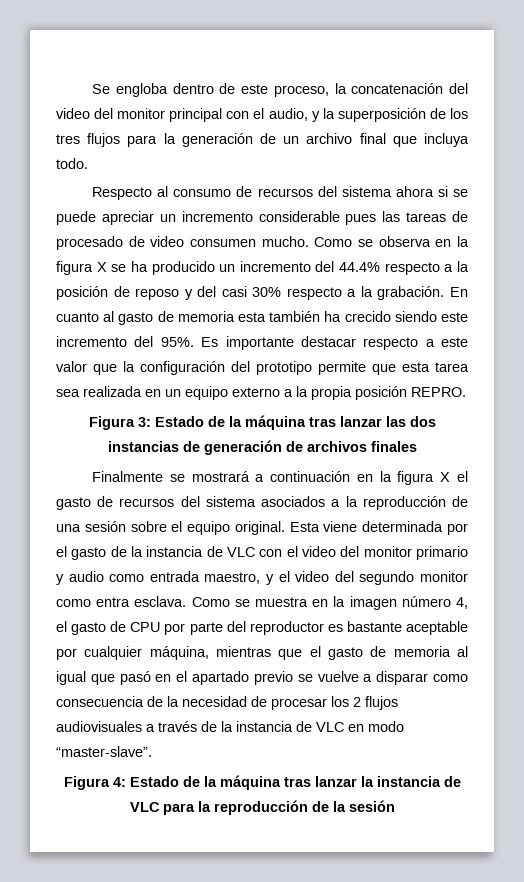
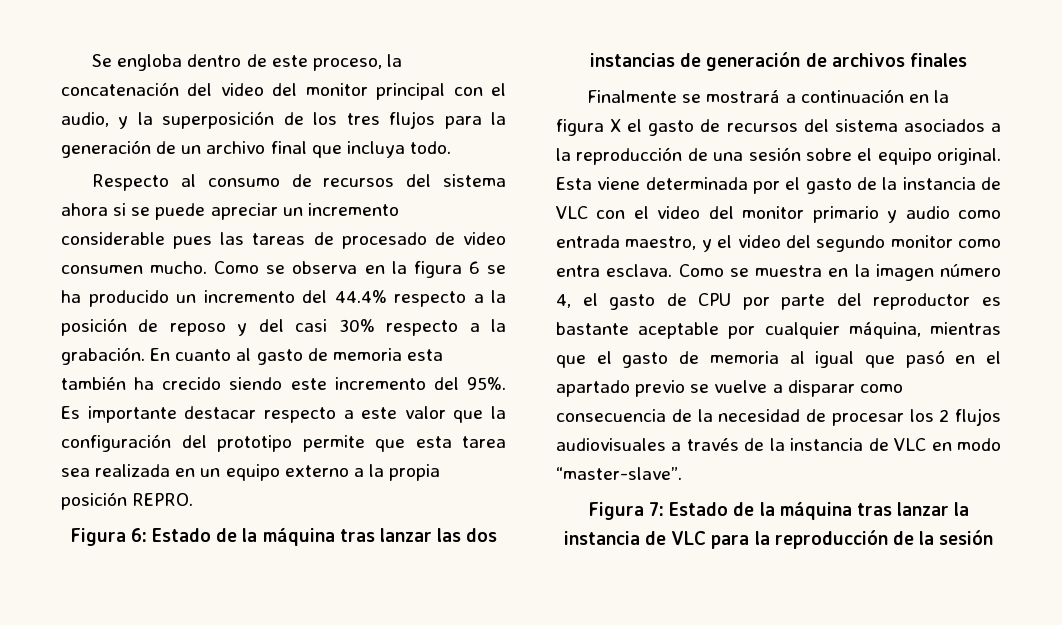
[96,262,107,272] X -> [468,261,480,274] 6
[137,417,151,427] 3: -> [131,528,148,542] 6:
[112,777,126,787] 4: -> [649,502,665,516] 7:

